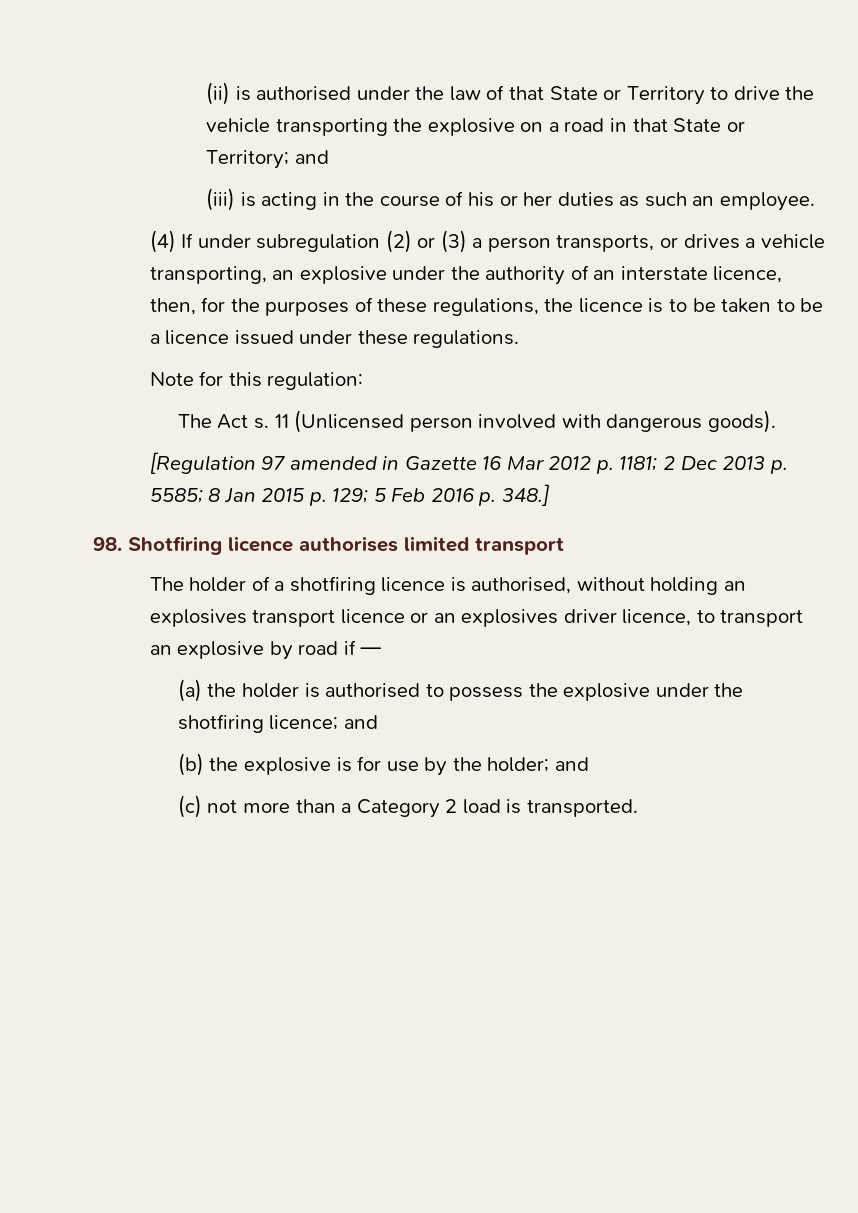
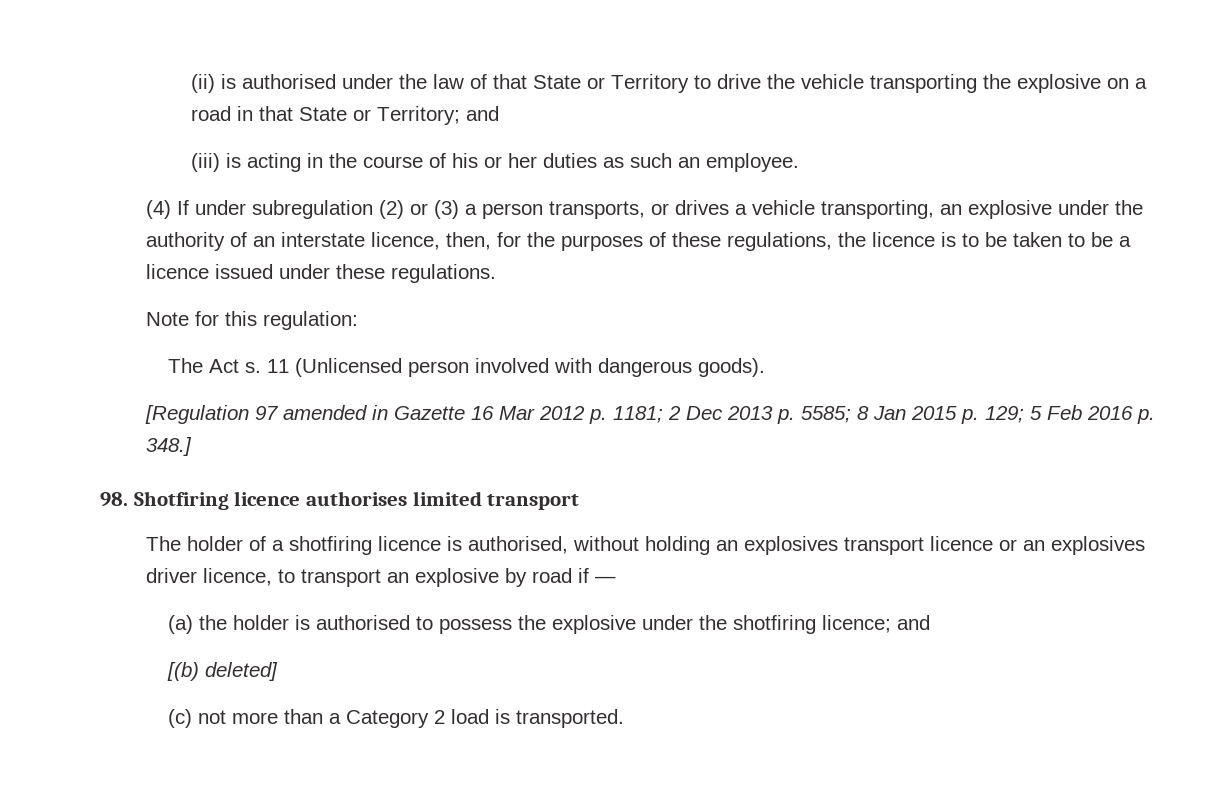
[177,753,589,776] (b) the explosive is for use by the holder; and -> [167,662,279,681] [(b) deleted]

